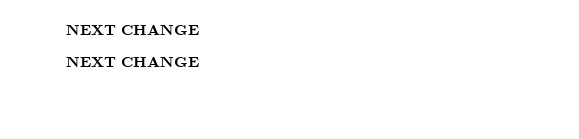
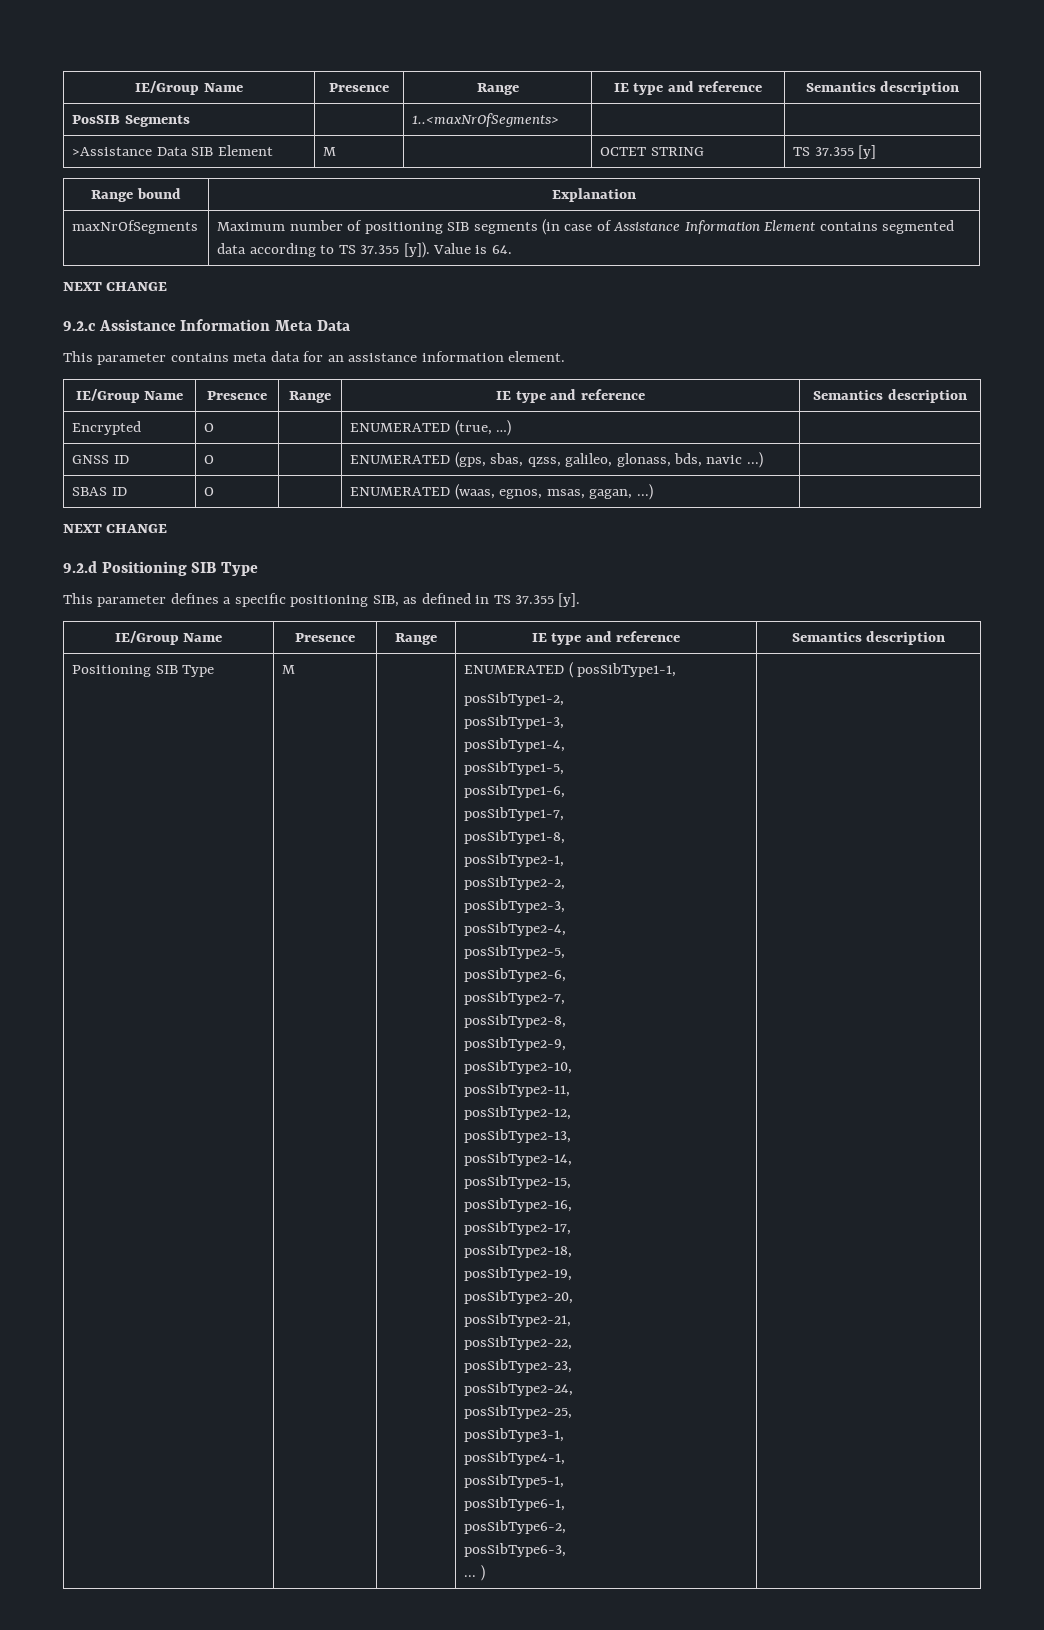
[66,24,199,35] [66,56,199,67] NEXT CHANGE // NEXT CHANGE -> [135,81,243,95] [329,83,389,92] [476,83,519,95] [613,81,763,95] [805,81,960,95] [72,115,190,127] [412,113,560,127] [72,145,273,156] [323,147,337,156] [600,147,704,156] [793,145,877,159] [91,188,181,202] [552,188,636,202] [72,220,199,234] [217,219,955,235] [217,242,512,258] [63,282,168,291] [63,319,350,331] [63,351,566,365] [75,389,184,403] [207,391,267,400] [289,391,331,403] [496,389,645,403] [813,389,967,403] [72,421,142,435] [204,423,215,432] [350,420,512,436] [72,455,129,464] [204,455,215,464] [350,452,763,468] [72,487,127,496] [204,487,215,496] [350,484,653,500] [63,524,168,533] [63,561,259,576] [63,593,581,607] [114,631,223,645] [295,633,355,642] [395,633,437,645] [531,631,681,645] [791,631,946,645] [72,665,215,677] [282,665,296,674] [464,662,677,678] [464,692,565,706] [464,715,565,729] [464,738,566,752] [464,761,565,775] [464,784,566,798] [464,807,565,821] [464,830,566,844] [464,853,565,867] [464,876,566,890] [464,899,566,913] [464,922,567,936] [464,945,566,959] [464,968,567,982] [464,991,566,1005] [464,1014,567,1028] [464,1037,567,1051] [464,1060,573,1074] [464,1083,571,1097] [464,1106,572,1120] [464,1129,572,1143] [464,1152,573,1166] [464,1175,572,1189] [464,1198,573,1212] [464,1221,572,1235] [464,1244,573,1258] [464,1267,573,1281] [464,1290,574,1304] [464,1313,572,1327] [464,1336,573,1350] [464,1359,573,1373] [464,1382,574,1396] [464,1405,573,1419] [464,1428,565,1442] [464,1451,566,1465] [464,1474,565,1488] [464,1497,566,1511] [464,1520,567,1534] [464,1543,567,1557] [464,1565,485,1581] IE/Group Name | Presence | Range | IE type and reference | Semantics description // PosSIB Segments | | 1..<maxNrOfSegments> | | // >Assistance Data SIB Element | M | | OCTET STRING | TS 37.355 [y] // Range bound | Explanation // maxNrOfSegments | Maximum number of positioning SIB segments (in case of Assistance Information Element contains segmented data according to TS 37.355 [y]). Value is 64. // NEXT CHANGE // 9.2.c Assistance Information Meta Data // This parameter contains meta data for an assistance information element. // IE/Group Name | Presence | Range | IE type and reference | Semantics description // Encrypted | O | | ENUMERATED (true, …) | // GNSS ID | O | | ENUMERATED (gps, sbas, qzss, galileo, glonass, bds, navic ...) | // SBAS ID | O | | ENUMERATED (waas, egnos, msas, gagan, ...) | // NEXT CHANGE // 9.2.d Positioning SIB Type // This parameter defines a specific positioning SIB, as defined in TS 37.355 [y]. // IE/Group Name | Presence | Range | IE type and reference | Semantics description // Positioning SIB Type | M | | ENUMERATED ( posSibType1-1, // posSibType1-2, // posSibType1-3, // posSibType1-4, // posSibType1-5, // posSibType1-6, // posSibType1-7, // posSibType1-8, // posSibType2-1, // posSibType2-2, // posSibType2-3, // posSibType2-4, // posSibType2-5, // posSibType2-6, // posSibType2-7, // posSibType2-8, // posSibType2-9, // posSibType2-10, // posSibType2-11, // posSibType2-12, // posSibType2-13, // posSibType2-14, // posSibType2-15, // posSibType2-16, // posSibType2-17, // posSibType2-18, // posSibType2-19, // posSibType2-20, // posSibType2-21, // posSibType2-22, // posSibType2-23, // posSibType2-24, // posSibType2-25, // posSibType3-1, // posSibType4-1, // posSibType5-1, // posSibType6-1, // posSibType6-2, // posSibType6-3, // ... ) |

